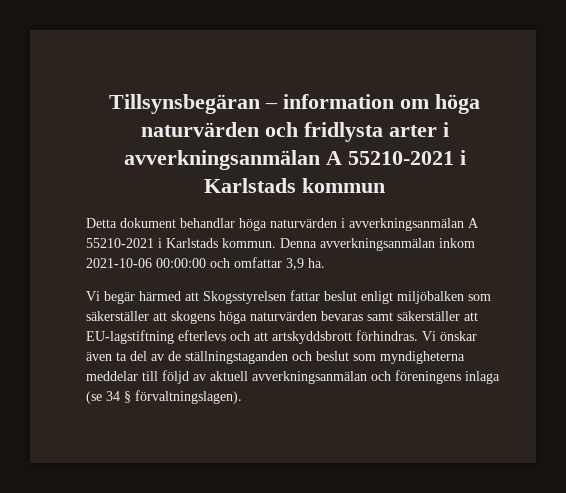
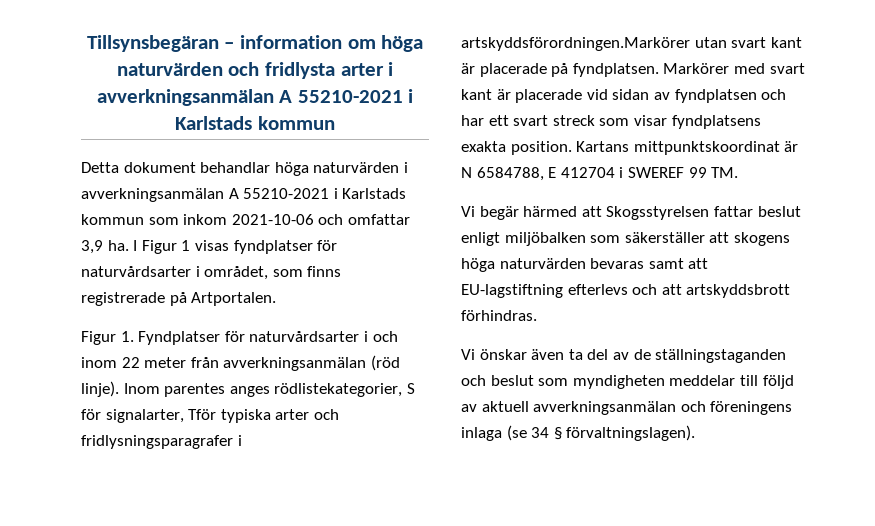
[222,238,435,251] kommun. Denna avverkningsanmälan -> [81,214,179,225] kommun som
[156,258,206,268] 00:00:00 -> (314, 219) none
(325, 263) none -> [133,240,338,254] [81,266,342,280] [81,292,277,306] [81,331,398,345] [81,355,400,371] [81,381,415,397] [81,409,339,423] [81,435,242,449] [461,37,802,51] [461,63,805,77] [461,89,787,103] [461,115,761,129] [461,141,799,155] [461,167,739,181] I Figur 1 visas fyndplatser för naturvårdsarter i området, som finns registrerade på Artportalen. // Figur 1. Fyndplatser för naturvårdsarter i och inom 22 meter från avverkningsanmälan (röd linje). Inom parentes anges rödlistekategorier, S för signalarter, Tför typiska arter och fridlysningsparagrafer i artskyddsförordningen.Markörer utan svart kant är placerade på fyndplatsen. Markörer med svart kant är placerade vid sidan av fyndplatsen och har ett svart streck som visar fyndplatsens exakta position. Kartans mittpunktskoordinat är N 6584788, E 412704 i SWEREF 99 TM.
[397,311,460,321] säkerställer -> (684, 263) none
(418, 335) none -> (537, 315) //
[380,351,465,364] myndigheterna -> [572,375,665,389] myndigheten

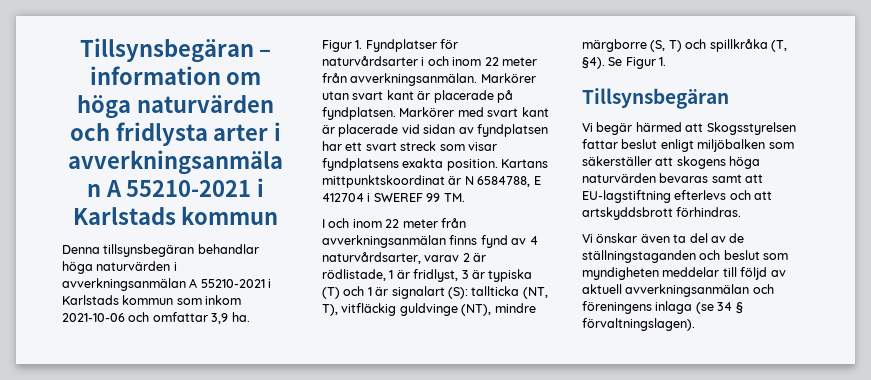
[81,162,196,173] Detta dokument -> [62,244,195,257] Denna tillsynsbegäran
[133,240,338,254] [81,266,342,280] [81,292,277,306] I Figur 1 visas fyndplatser för naturvårdsarter i området, som finns registrerade på Artportalen. -> (250, 317) none
[223,355,400,371] [81,381,415,397] [81,409,339,423] [81,435,242,449] [461,37,690,51] avverkningsanmälan (röd linje). Inom parentes anges rödlistekategorier, S för signalarter, Tför typiska arter och fridlysningsparagrafer i artskyddsförordningen.Markörer -> [350,73,536,86] avverkningsanmälan. Markörer
[761,89,787,100] och -> (548, 130) none
(739, 172) none -> [322,218,466,228] [322,235,538,248] [322,252,487,264] [322,269,533,282] [322,286,548,299] [322,303,536,316] [582,39,787,52] [582,57,667,69] [582,88,729,109] // I och inom 22 meter från avverkningsanmälan finns fynd av 4 naturvårdsarter, varav 2 är rödlistade, 1 är fridlyst, 3 är typiska (T) och 1 är signalart (S): tallticka (NT, T), vitfläckig guldvinge (NT), mindre märgborre (S, T) och spillkråka (T, §4). Se Figur 1. // Tillsynsbegäran

